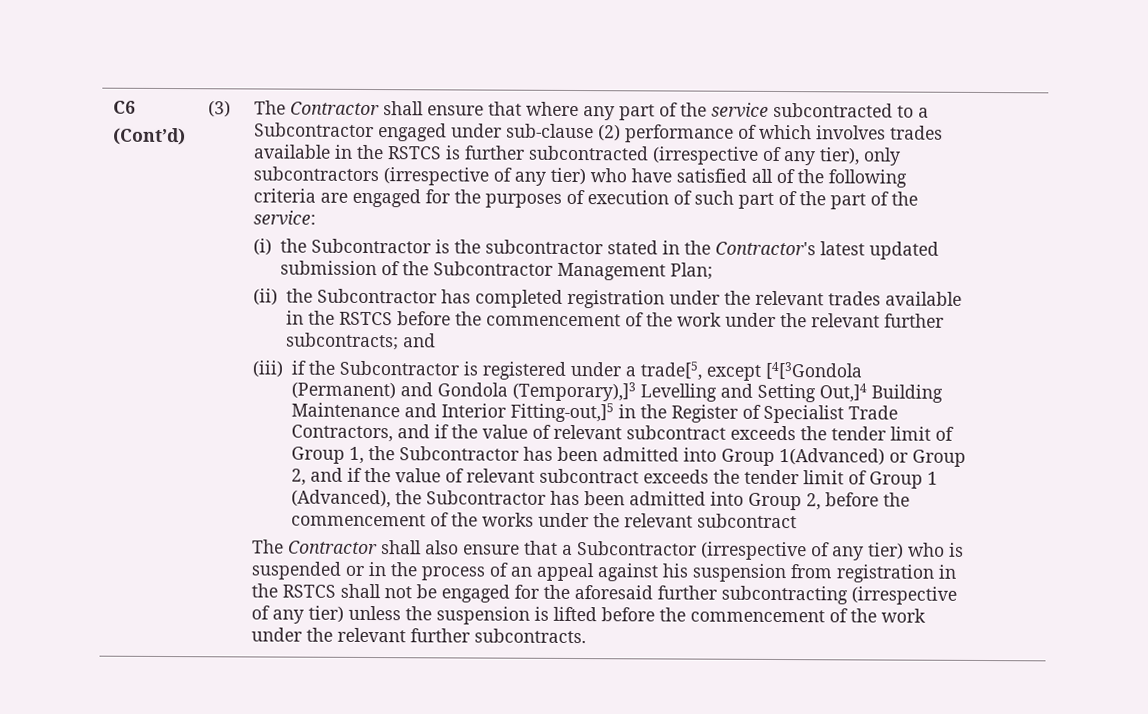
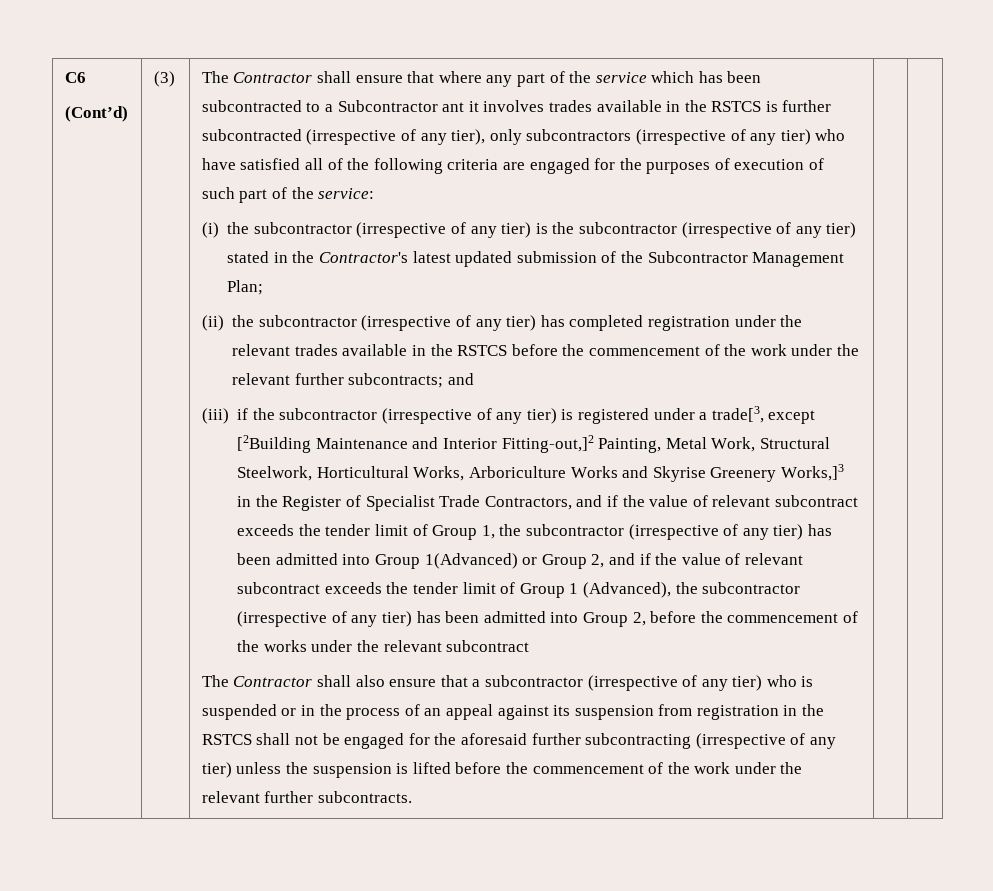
(770, 109) none -> [651,71,762,83] which has been
[378,123,813,143] engaged under sub-clause (2) performance of which -> [442,101,479,112] ant it
[830,191,919,210] part of the -> (314, 193) none
[311,238,604,255] Subcontractor is the subcontractor -> [253,222,857,238] subcontractor (irrespective of any tier) is the subcontractor (irrespective of any tier)
[317,288,438,304] Subcontractor -> [258,315,537,331] subcontractor (irrespective of any tier)
[339,360,863,381] [291,381,944,403] [291,402,615,423] Subcontractor is registered under a trade[5, except [4[3Gondola (Permanent) and Gondola (Temporary),]3 Levelling and Setting Out,]4 Building Maintenance and Interior Fitting-out,]5 -> [279,406,816,424] [237,435,831,453] [237,464,845,482] subcontractor (irrespective of any tier) is registered under a trade[3, except [2Building Maintenance and Interior Fitting-out,]2 Painting, Metal Work, Structural Steelwork, Horticultural Works, Arboriculture Works and Skyrise Greenery Works,]3
[399,446,520,461] Subcontractor -> [526,524,804,540] subcontractor (irrespective of any tier)
[426,490,547,505] Subcontractor -> [702,582,801,594] [237,611,413,627] subcontractor (irrespective of any tier)
[577,541,698,556] Subcontractor -> [484,675,583,687] subcontractor
[662,563,689,578] his -> [553,705,571,716] its

